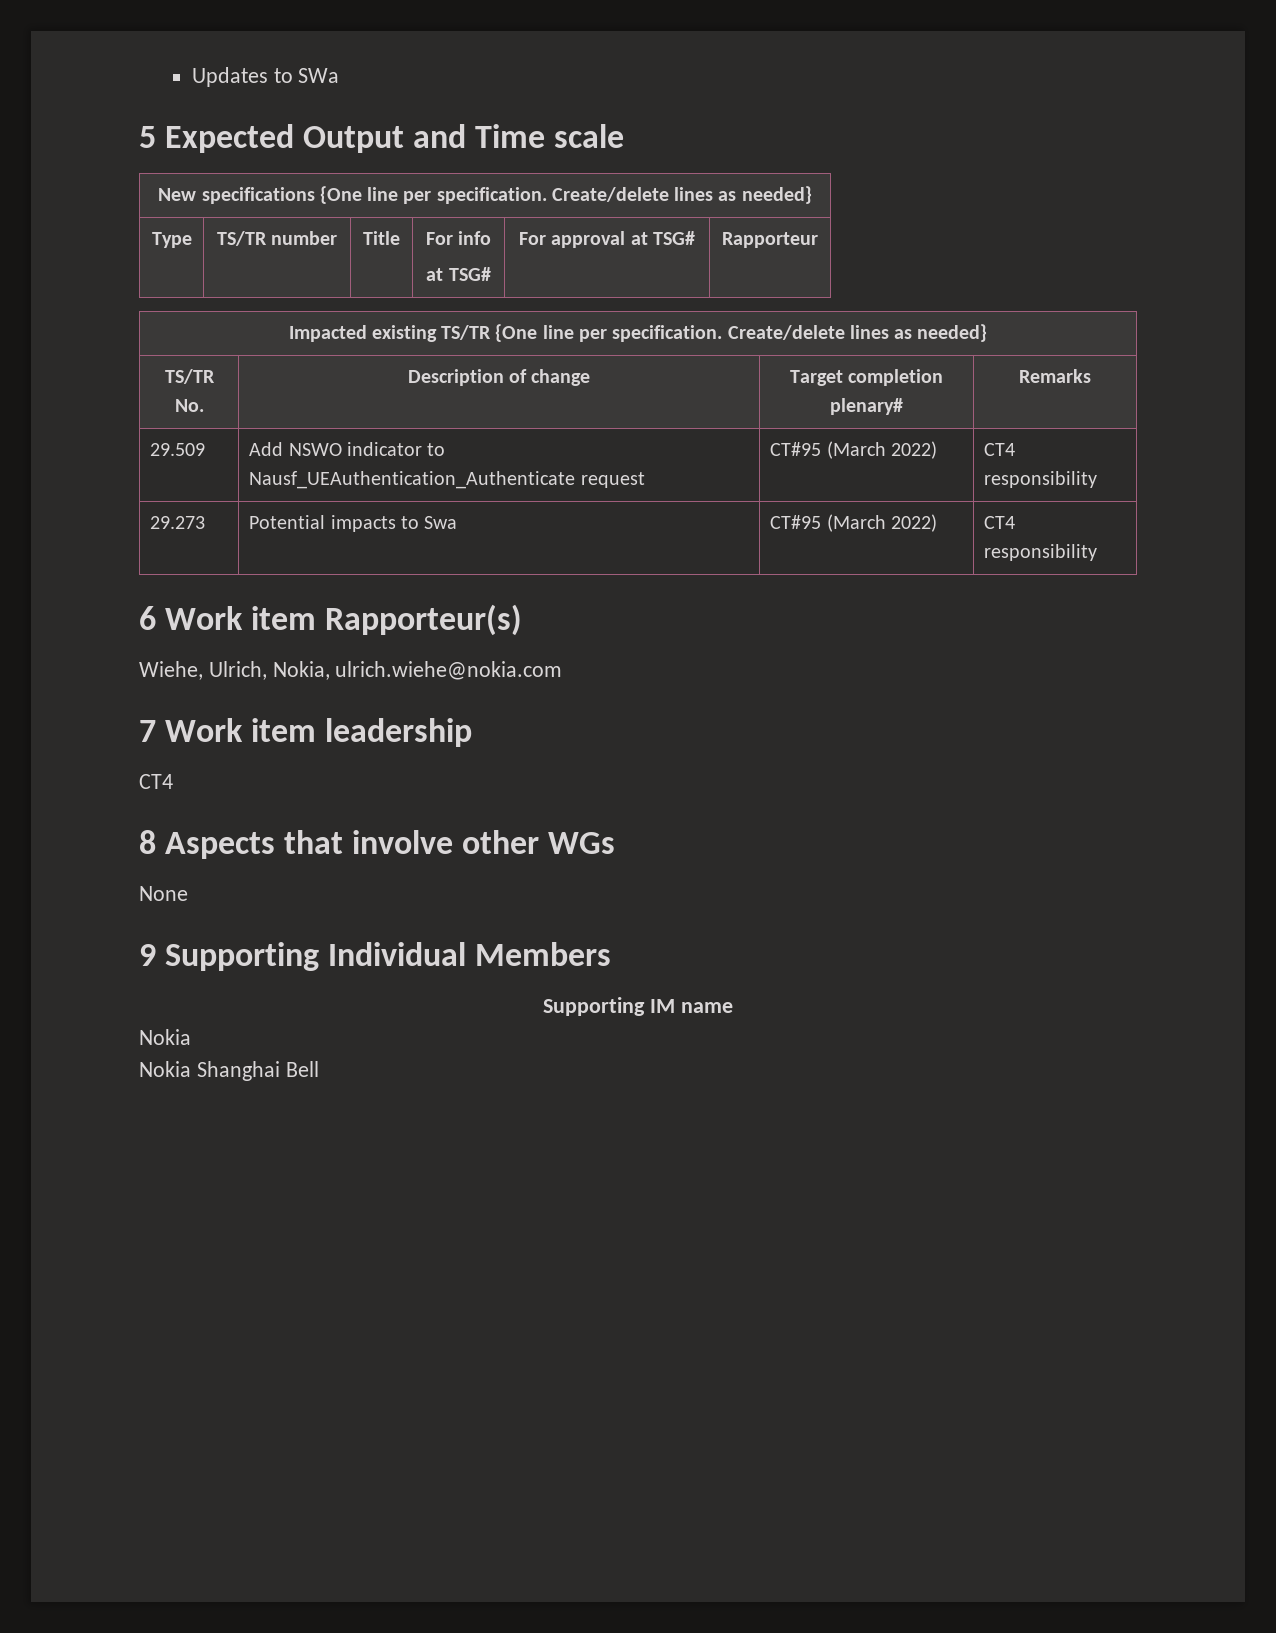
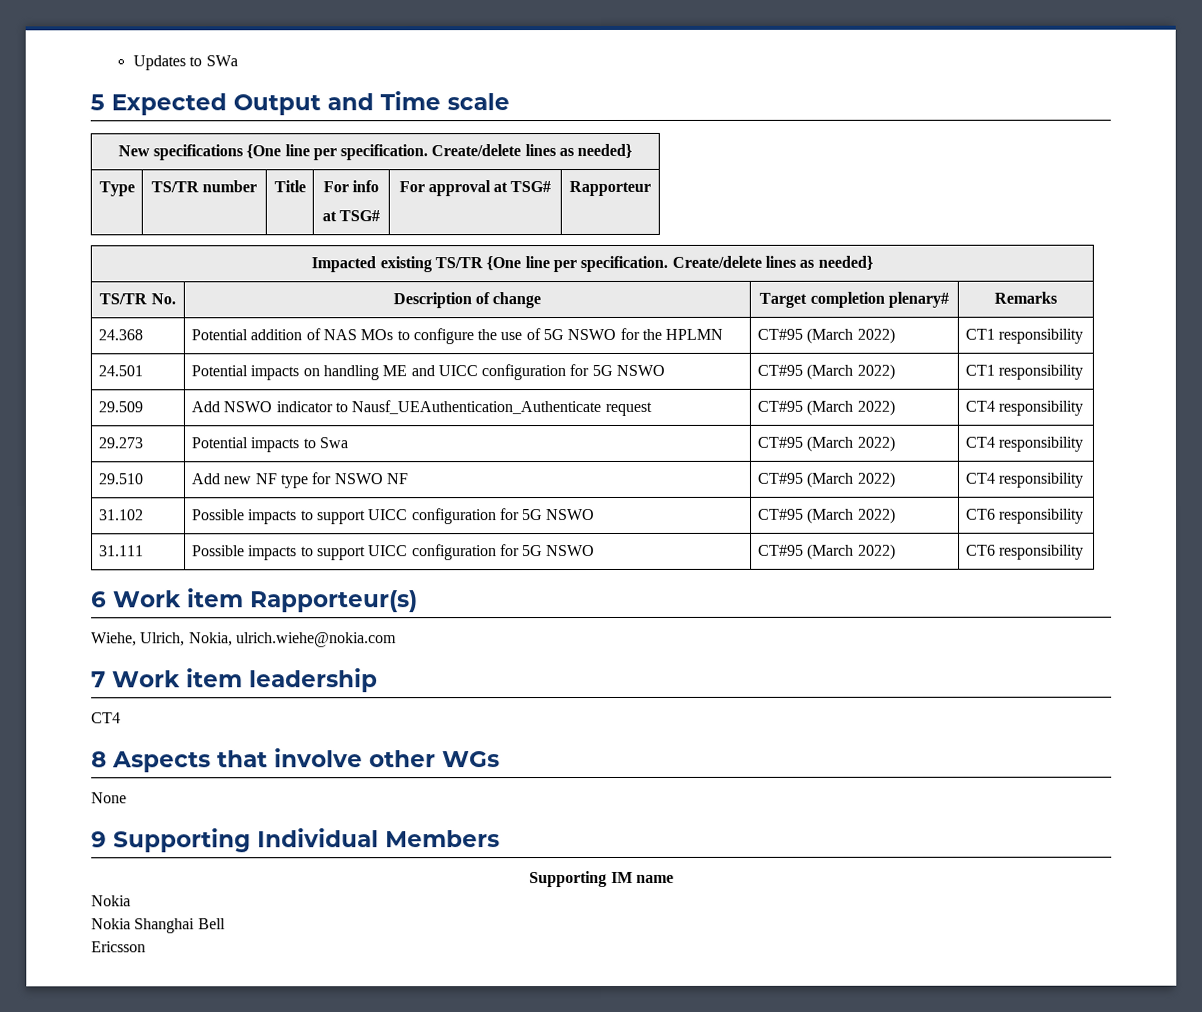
(1091, 376) none -> [97,329,143,341] [190,327,724,345] [756,327,895,344] [964,328,1084,344] [97,365,143,377] [190,364,666,381] [756,363,895,380] [964,364,1084,380] // 24.368 | Potential addition of NAS MOs to configure the use of 5G NSWO for the HPLMN | CT#95 (March 2022) | CT1 responsibility // 24.501 | Potential impacts on handling ME and UICC configuration for 5G NSWO | CT#95 (March 2022) | CT1 responsibility
(1098, 552) none -> [97,473,143,485] [190,472,408,489] [756,471,895,488] [964,472,1084,488] [98,509,144,521] [191,508,596,525] [757,507,896,524] [965,508,1085,524] [98,545,144,557] [191,544,596,561] [757,543,896,560] [965,544,1085,560] // 29.510 | Add new NF type for NSWO NF | CT#95 (March 2022) | CT4 responsibility // 31.102 | Possible impacts to support UICC configuration for 5G NSWO | CT#95 (March 2022) | CT6 responsibility // 31.111 | Possible impacts to support UICC configuration for 5G NSWO | CT#95 (March 2022) | CT6 responsibility
(319, 1069) none -> [91,941,146,953] // Ericsson

